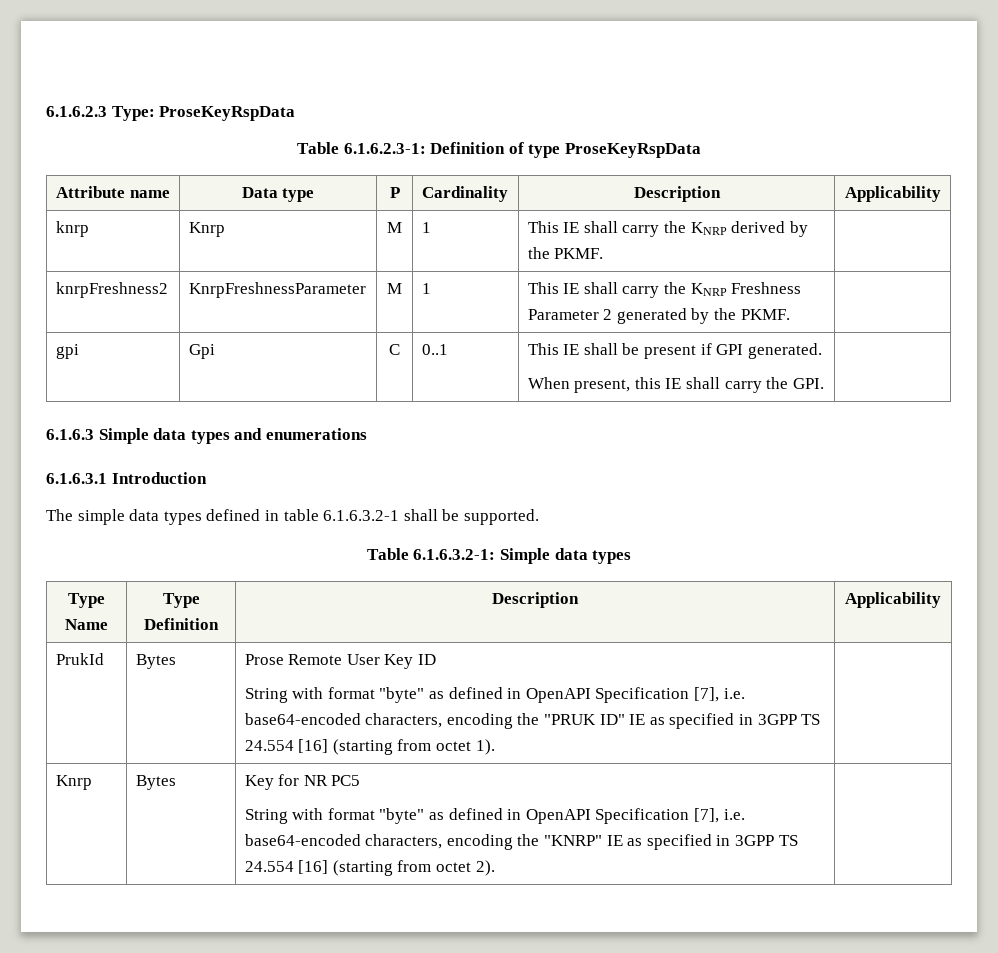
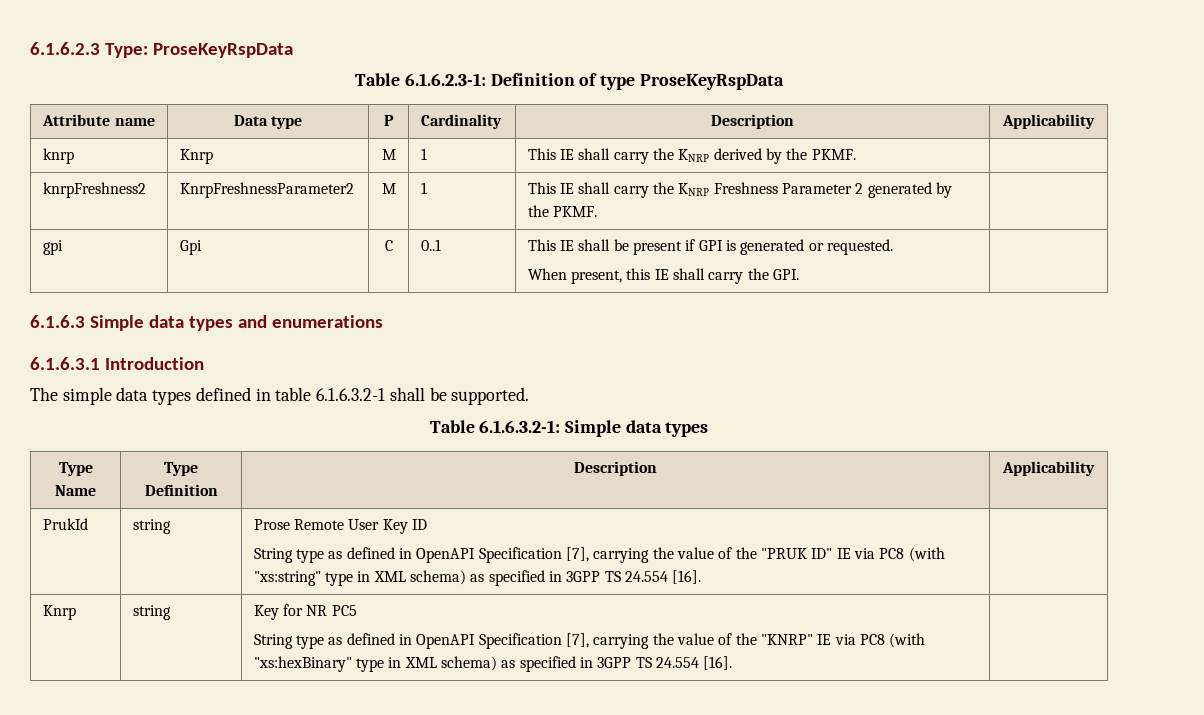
[188,282,366,298] KnrpFreshnessParameter -> [179,182,354,198] KnrpFreshnessParameter2
[747,343,822,359] generated. -> [726,239,894,255] is generated or requested.
[135,654,176,669] Bytes -> [132,519,171,534] string
[292,687,745,703] [244,713,821,729] [244,739,495,755] [55,775,92,790] [135,775,176,790] with format "byte" as defined in OpenAPI Specification [7], i.e. base64-encoded characters, encoding the "PRUK ID" IE as specified in 3GPP TS 24.554 [16] (starting from octet 1). | // Knrp | Bytes -> [296,547,945,563] [253,570,702,586] [42,605,76,620] [132,605,171,620] type as defined in OpenAPI Specification [7], carrying the value of the "PRUK ID" IE via PC8 (with "xs:string" type in XML schema) as specified in 3GPP TS 24.554 [16]. | // Knrp | string
[292,808,745,824] [244,834,798,850] [244,860,495,876] with format "byte" as defined in OpenAPI Specification [7], i.e. base64-encoded characters, encoding the "KNRP" IE as specified in 3GPP TS 24.554 [16] (starting from octet 2). -> [296,633,926,649] [253,656,733,672] type as defined in OpenAPI Specification [7], carrying the value of the "KNRP" IE via PC8 (with "xs:hexBinary" type in XML schema) as specified in 3GPP TS 24.554 [16].

